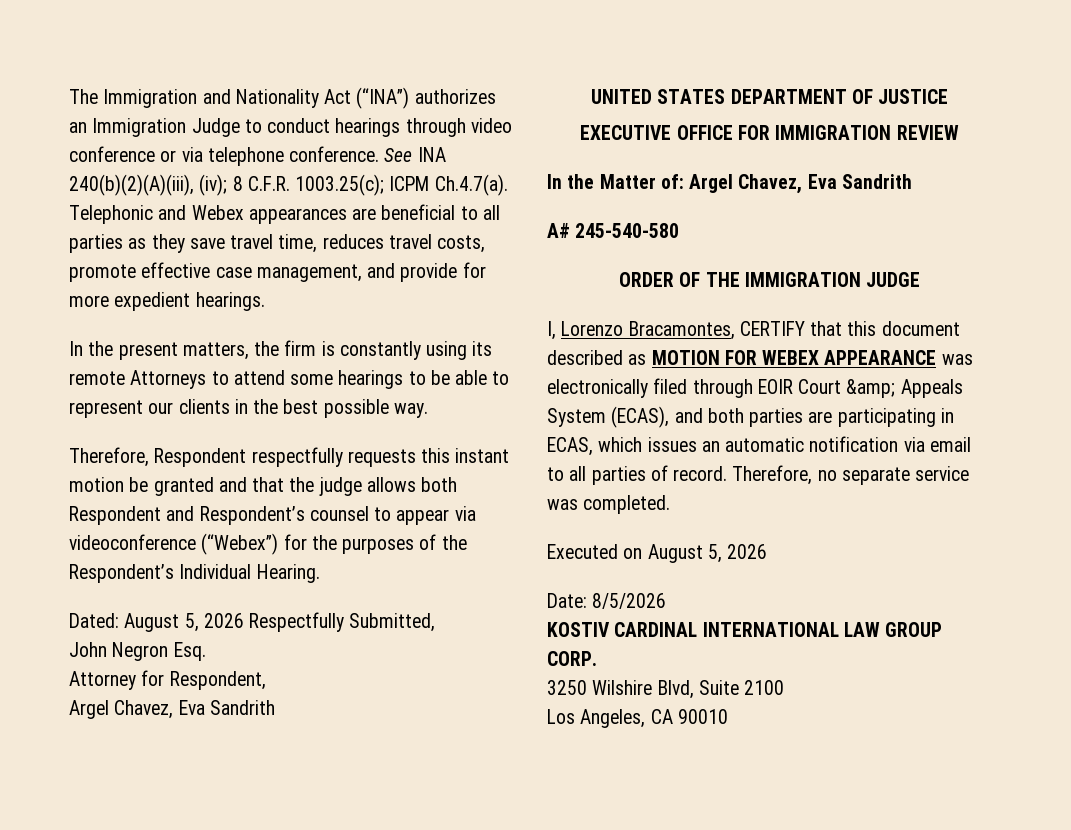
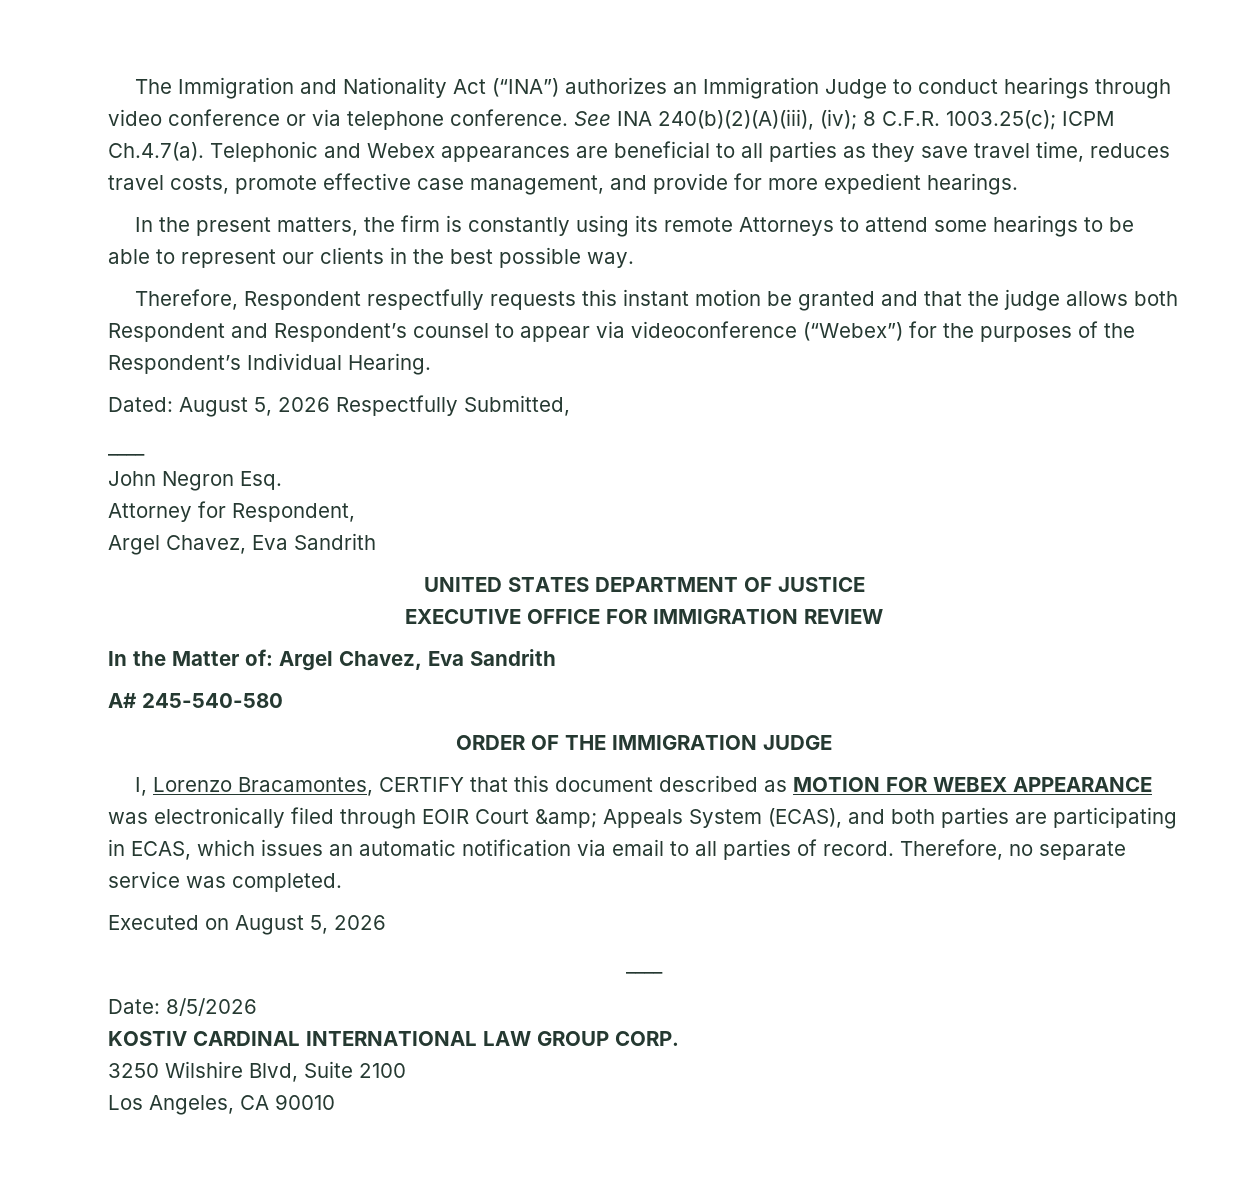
(436, 622) none -> [108,454,145,456] // ____
(768, 551) none -> [626,972,663,974] // ____

